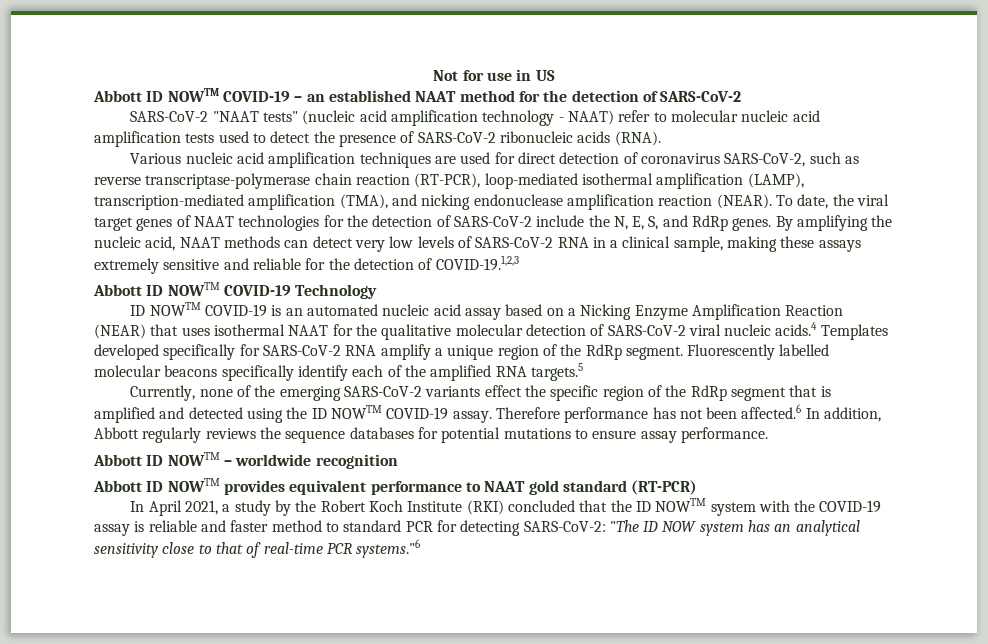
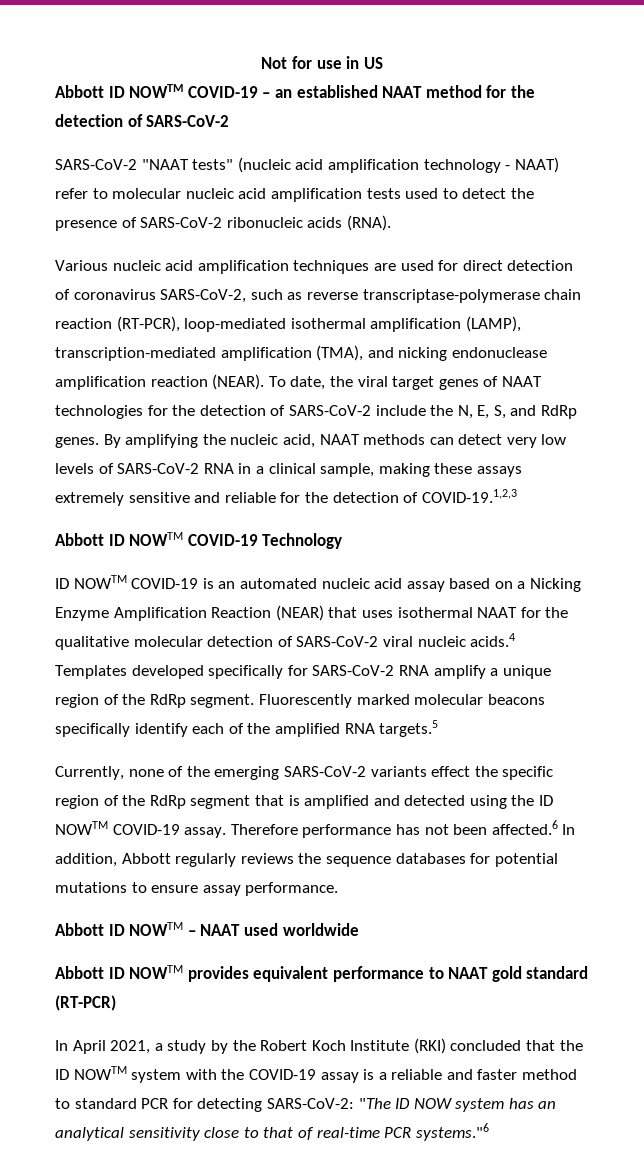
[779,344,830,356] labelled -> [356,694,410,705] marked
(232, 463) none -> [200,923,278,936] NAAT used
[315,454,398,469] recognition -> (359, 929) none
(145, 526) none -> [378,1072,387,1080] a

